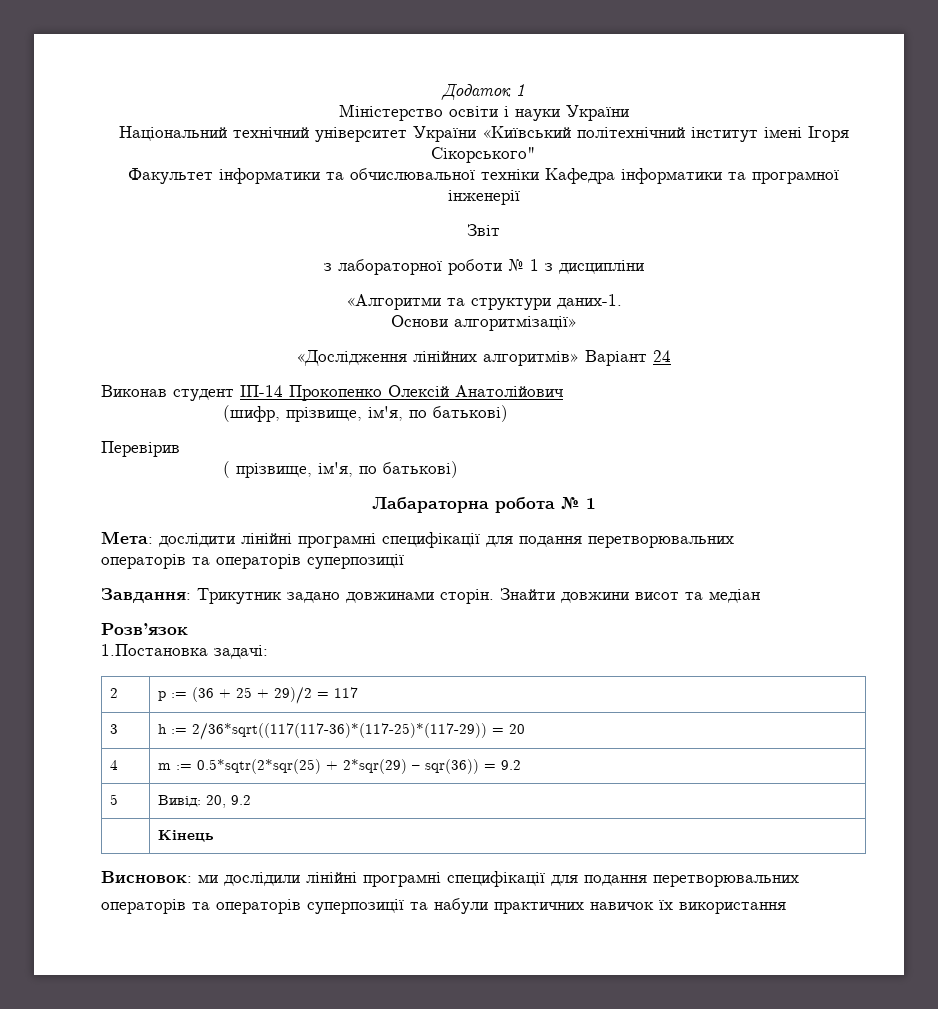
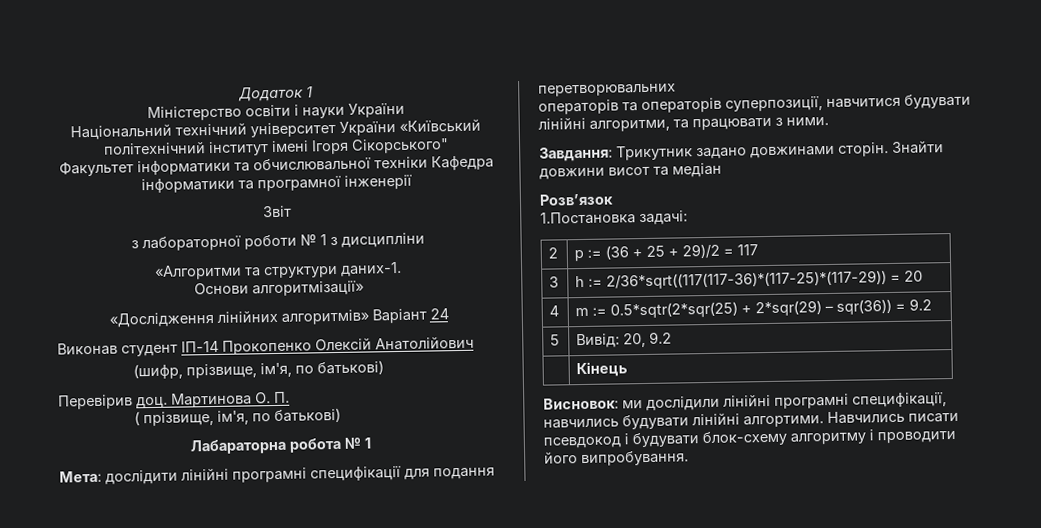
(180, 449) none -> [136,391,290,409] доц. Мартинова О. П.
[307,554,404,569] суперпозиції -> [725,93,971,112] [538,116,829,132] суперпозиції, навчитися будувати лінійні алгоритми, та працювати з ними.
[447,871,799,887] [101,898,786,914] специфікації для подання перетворювальних // операторів та операторів суперпозиції та набули практичних навичок їх використання -> [852,392,947,408] [543,410,959,430] [543,429,956,449] [544,450,689,467] специфікації, навчились будувати лінійні алгортими. Навчились писати псевдокод і будувати блок-схему алгоритму і проводити його випробування.

